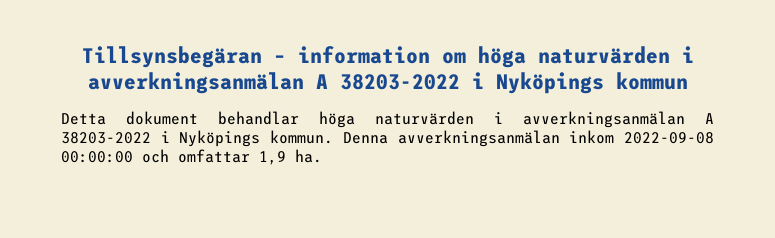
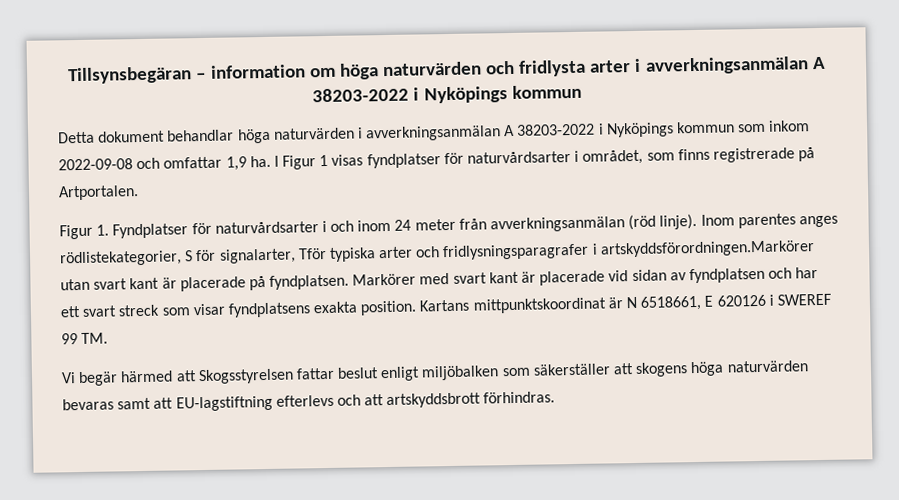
(670, 55) none -> [485,59,632,77] och fridlysta arter
[270,130,560,147] kommun. Denna avverkningsanmälan -> [676,121,767,134] kommun som
[61,151,133,163] 00:00:00 -> (133, 164) none
(322, 156) none -> [273,147,816,170] [58,185,139,201] [59,213,838,240] [59,240,815,267] [60,267,819,292] [60,293,831,318] [61,332,109,345] [61,360,809,387] [62,391,556,412] I Figur 1 visas fyndplatser för naturvårdsarter i området, som finns registrerade på Artportalen. // Figur 1. Fyndplatser för naturvårdsarter i och inom 24 meter från avverkningsanmälan (röd linje). Inom parentes anges rödlistekategorier, S för signalarter, Tför typiska arter och fridlysningsparagrafer i artskyddsförordningen.Markörer utan svart kant är placerade på fyndplatsen. Markörer med svart kant är placerade vid sidan av fyndplatsen och har ett svart streck som visar fyndplatsens exakta position. Kartans mittpunktskoordinat är N 6518661, E 620126 i SWEREF 99 TM. // Vi begär härmed att Skogsstyrelsen fattar beslut enligt miljöbalken som säkerställer att skogens höga naturvärden bevaras samt att EU-lagstiftning efterlevs och att artskyddsbrott förhindras.

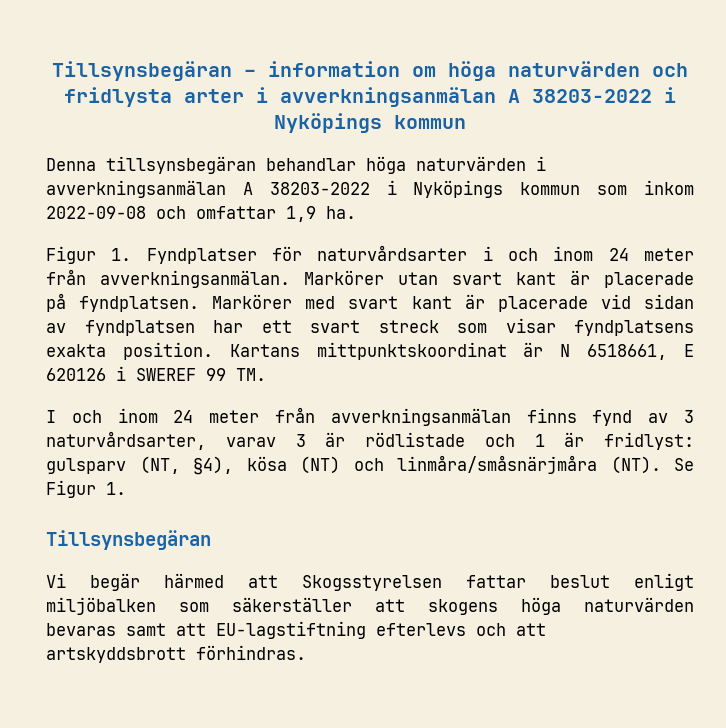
[58,130,166,144] Detta dokument -> [46,156,256,174] Denna tillsynsbegäran
[273,147,816,170] [58,185,139,201] I Figur 1 visas fyndplatser för naturvårdsarter i området, som finns registrerade på Artportalen. -> (356, 212) none
[490,213,838,233] [59,240,815,267] avverkningsanmälan (röd linje). Inom parentes anges rödlistekategorier, S för signalarter, Tför typiska arter och fridlysningsparagrafer i artskyddsförordningen.Markörer -> [100,270,384,288] avverkningsanmälan. Markörer
[768,267,793,279] och -> (195, 328) none
(109, 338) none -> [46,407,694,426] [46,431,694,450] [46,455,694,475] [46,480,126,498] [46,530,211,550] // I och inom 24 meter från avverkningsanmälan finns fynd av 3 naturvårdsarter, varav 3 är rödlistade och 1 är fridlyst: gulsparv (NT, §4), kösa (NT) och linmåra/småsnärjmåra (NT). Se Figur 1. // Tillsynsbegäran

